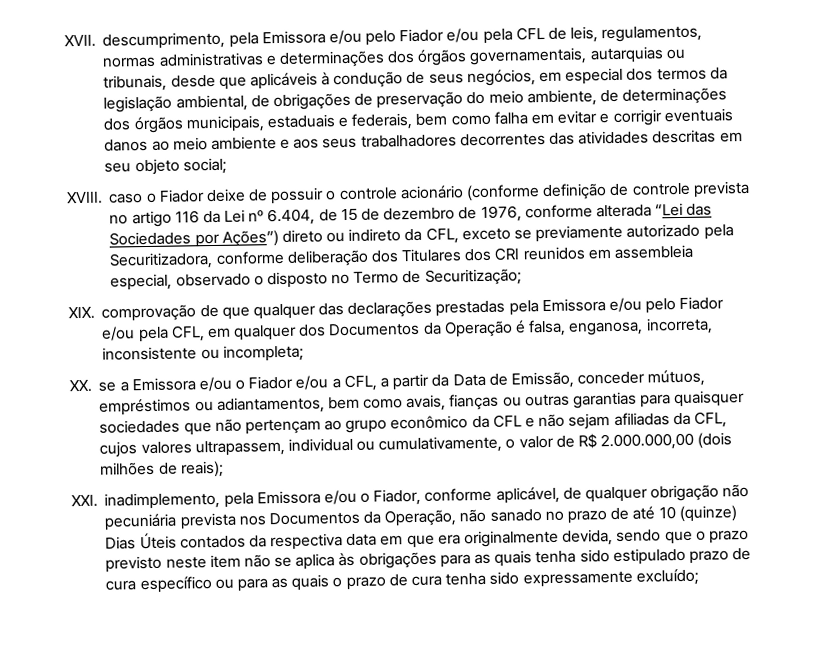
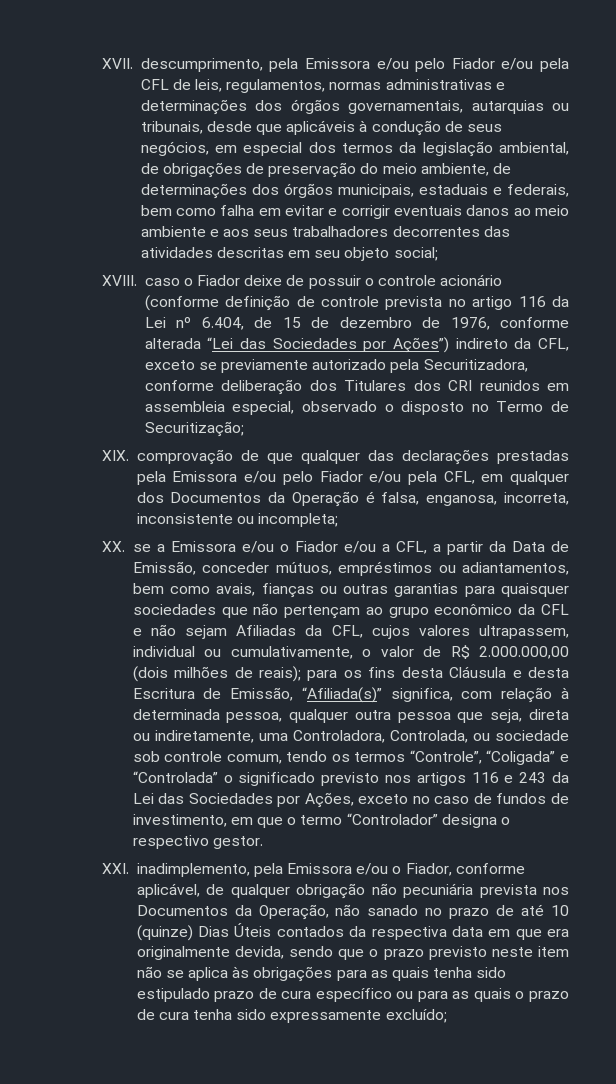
[281,229,346,243] direto ou -> (450, 345) none
[613,412,670,427] afiliadas -> [236,625,297,636] Afiliadas
(224, 469) none -> [307,666,570,681] [132,687,569,703] [132,709,569,723] [132,730,569,743] [132,750,569,765] [132,771,569,786] [132,792,569,808] [132,813,511,828] [132,835,263,849] para os fins desta Cláusula e desta Escritura de Emissão, “Afiliada(s)” significa, com relação à determinada pessoa, qualquer outra pessoa que seja, direta ou indiretamente, uma Controladora, Controlada, ou sociedade sob controle comum, tendo os termos “Controle”, “Coligada” e “Controlada” o significado previsto nos artigos 116 e 243 da Lei das Sociedades por Ações, exceto no caso de fundos de investimento, em que o termo “Controlador” designa o respectivo gestor.

